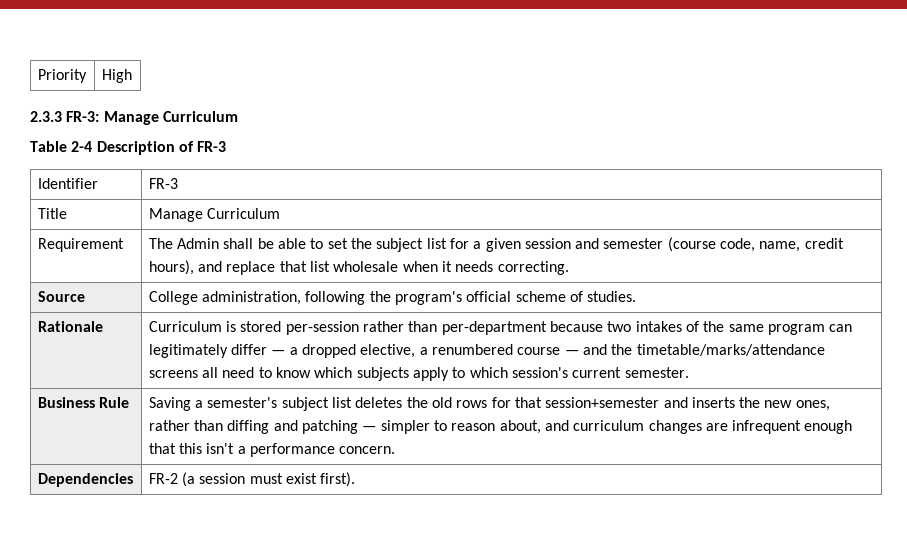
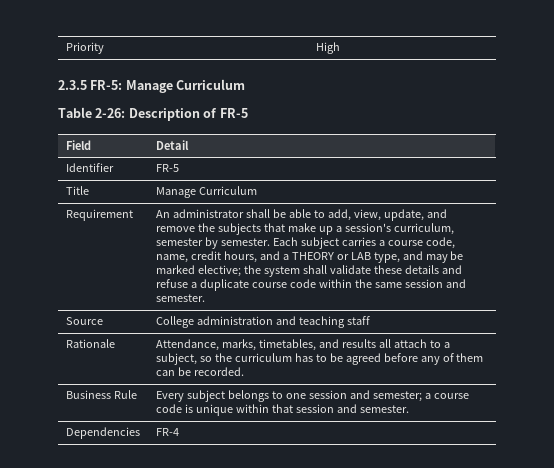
[30,111,100,122] 2.3.3 FR-3: -> [58,80,123,90] 2.3.5 FR-5:
[71,141,93,152] 2-4 -> [95,108,126,118] 2-26:
[197,141,227,152] FR-3 -> [219,108,248,118] [65,140,91,150] [155,140,189,150] FR-5 // Field | Detail
[148,178,178,189] FR-3 -> [155,164,179,172] FR-5
[148,238,219,249] The Admin -> [155,209,244,218] An administrator
[327,237,844,252] [148,260,569,275] [37,291,85,302] [148,291,637,305] [37,321,103,332] [148,321,853,335] [148,344,825,358] [148,367,689,381] [37,397,129,408] [148,397,830,411] [148,420,853,434] [148,443,396,457] [37,473,133,487] [148,472,356,487] set the subject list for a given session and semester (course code, name, credit hours), and replace that list wholesale when it needs correcting. // Source | College administration, following the program's official scheme of studies. // Rationale | Curriculum is stored per-session rather than per-department because two intakes of the same program can legitimately differ — a dropped elective, a renumbered course — and the timetable/marks/attendance screens all need to know which subjects apply to which session's current semester. // Business Rule | Saving a semester's subject list deletes the old rows for that session+semester and inserts the new ones, rather than diffing and patching — simpler to reason about, and curriculum changes are infrequent enough that this isn't a performance concern. // Dependencies | FR-2 (a session must exist first). -> [327,209,447,221] [155,223,454,235] [155,237,455,249] [155,251,464,263] [155,265,462,277] [155,279,466,291] [155,294,205,302] [65,317,103,325] [155,316,370,328] [65,339,115,348] [155,339,450,351] [155,353,484,365] [155,367,244,376] [65,390,137,399] [155,390,469,402] [155,404,409,416] [65,427,140,439] [155,428,179,436] add, view, update, and remove the subjects that make up a session's curriculum, semester by semester. Each subject carries a course code, name, credit hours, and a THEORY or LAB type, and may be marked elective; the system shall validate these details and refuse a duplicate course code within the same session and semester. // Source | College administration and teaching staff // Rationale | Attendance, marks, timetables, and results all attach to a subject, so the curriculum has to be agreed before any of them can be recorded. // Business Rule | Every subject belongs to one session and semester; a course code is unique within that session and semester. // Dependencies | FR-4

